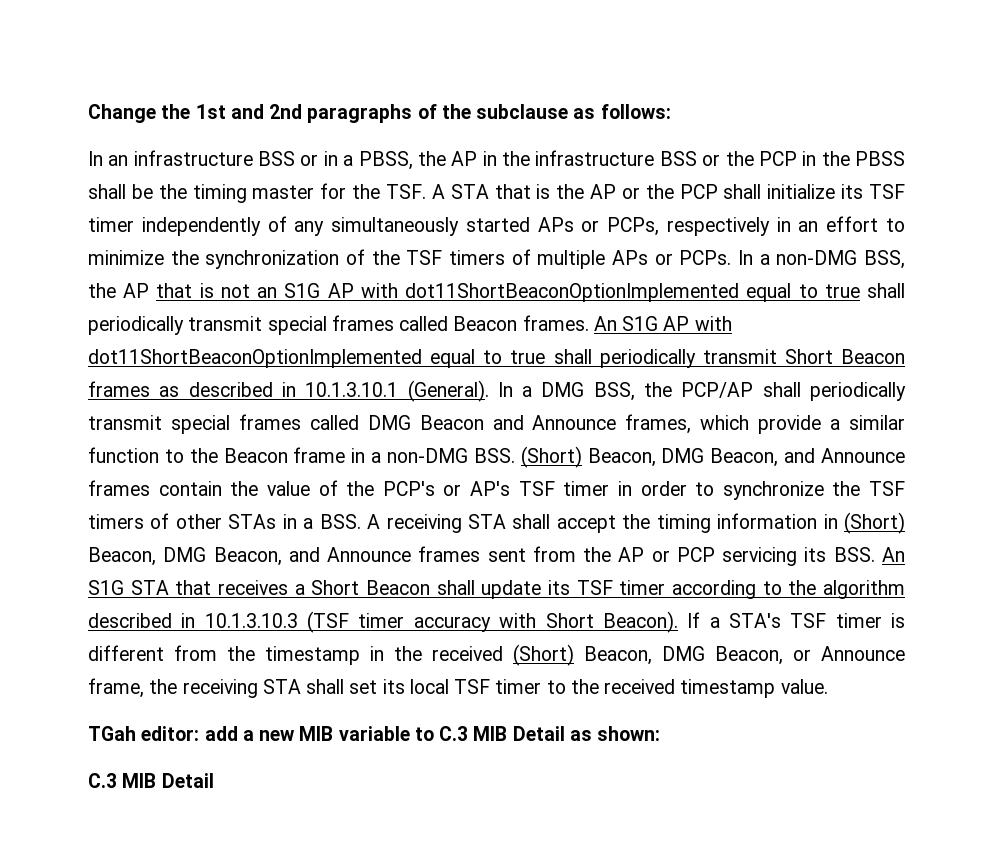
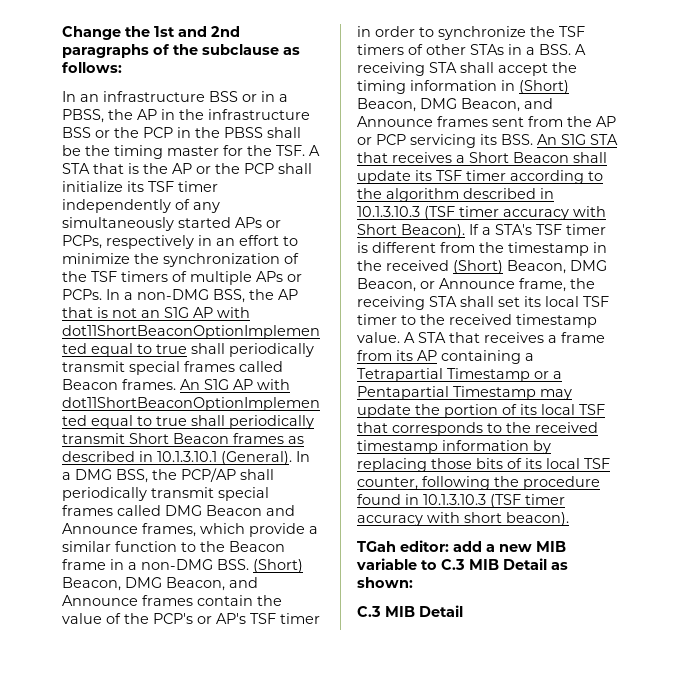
(828, 686) none -> [404,332,605,343] [357,350,534,364] [357,368,562,382] [357,386,572,400] [357,404,605,418] [357,422,598,436] [357,440,551,454] [357,458,610,472] [357,476,600,490] [357,494,565,508] [357,512,569,526] A STA that receives a frame from its AP containing a Tetrapartial Timestamp or a Pentapartial Timestamp may update the portion of its local TSF that corresponds to the received timestamp information by replacing those bits of its local TSF counter, following the procedure found in 10.1.3.10.3 (TSF timer accuracy with short beacon).

